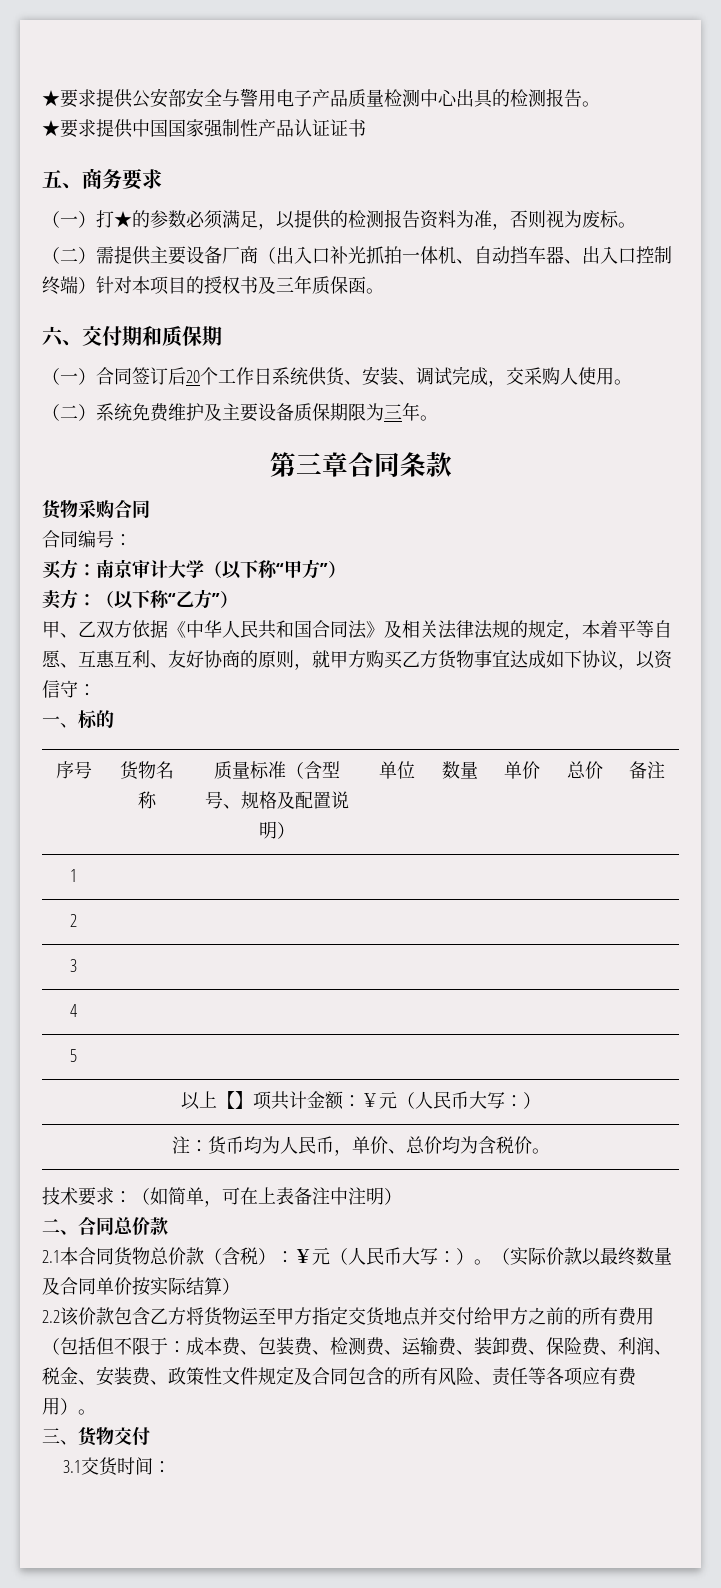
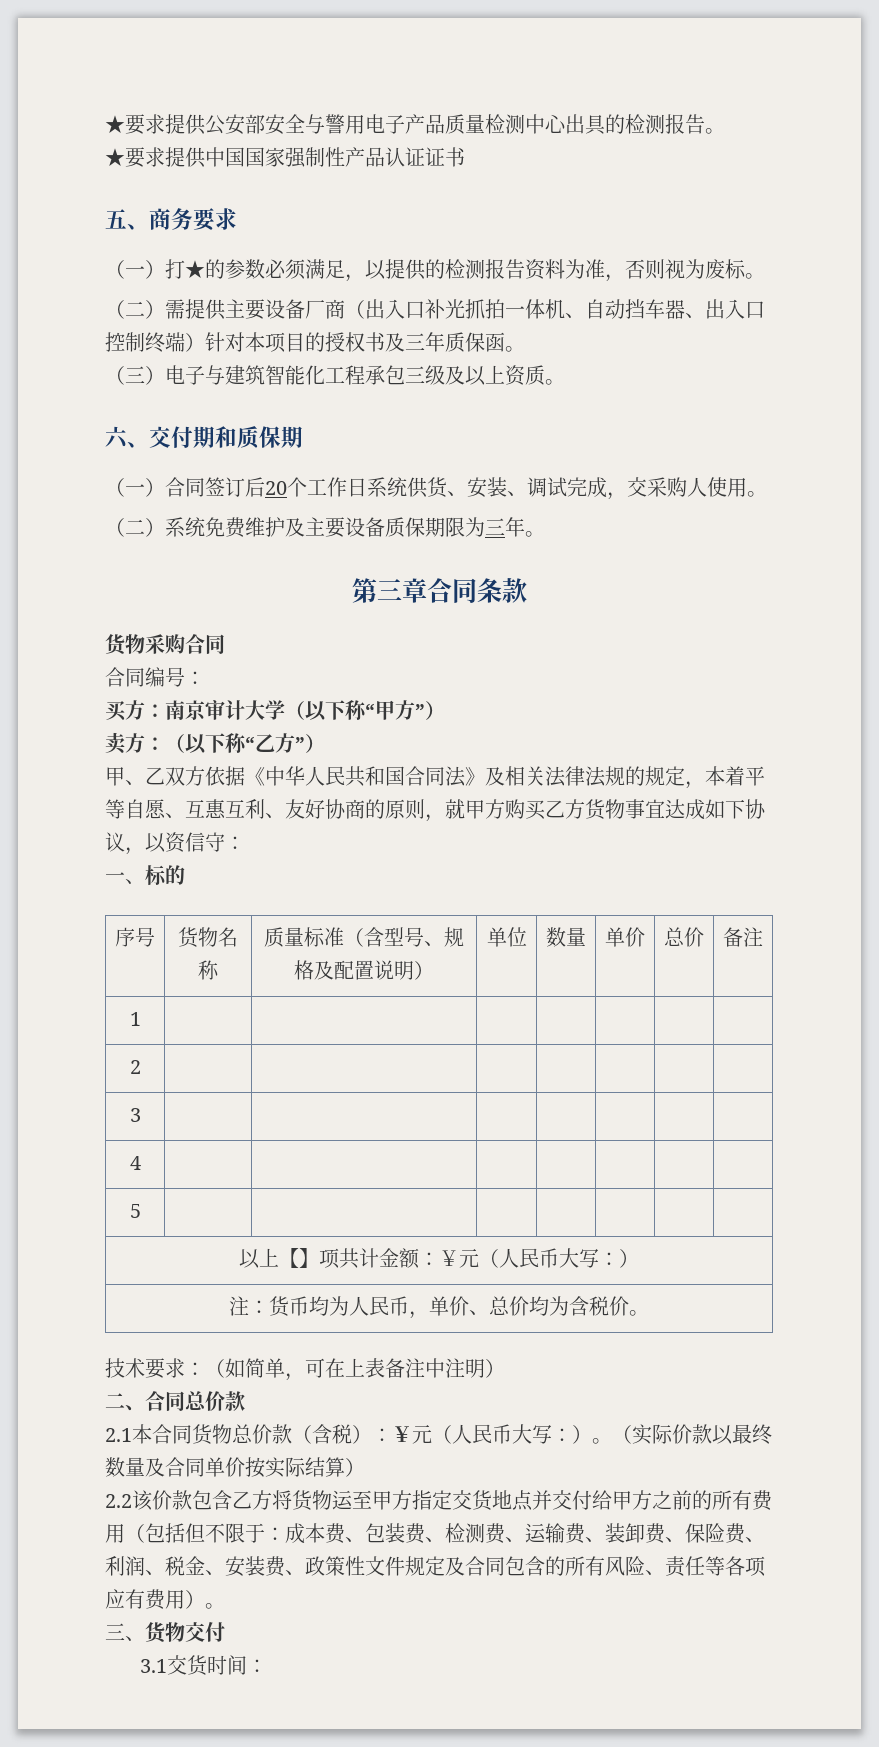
(384, 291) none -> [105,365,565,386] // （三）电子与建筑智能化工程承包三级及以上资质。

